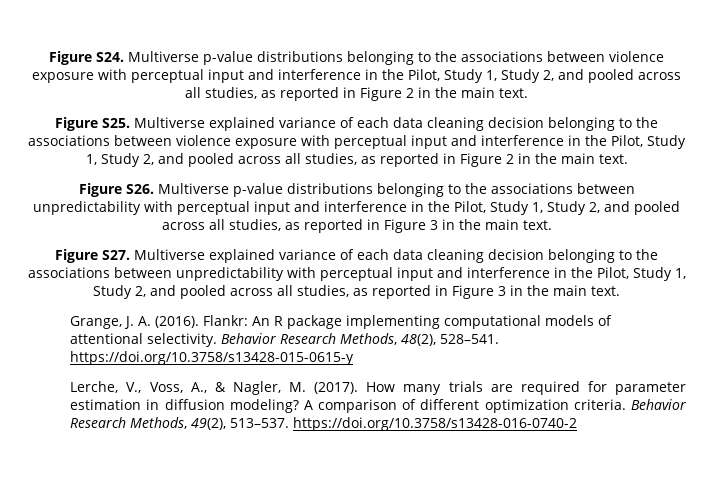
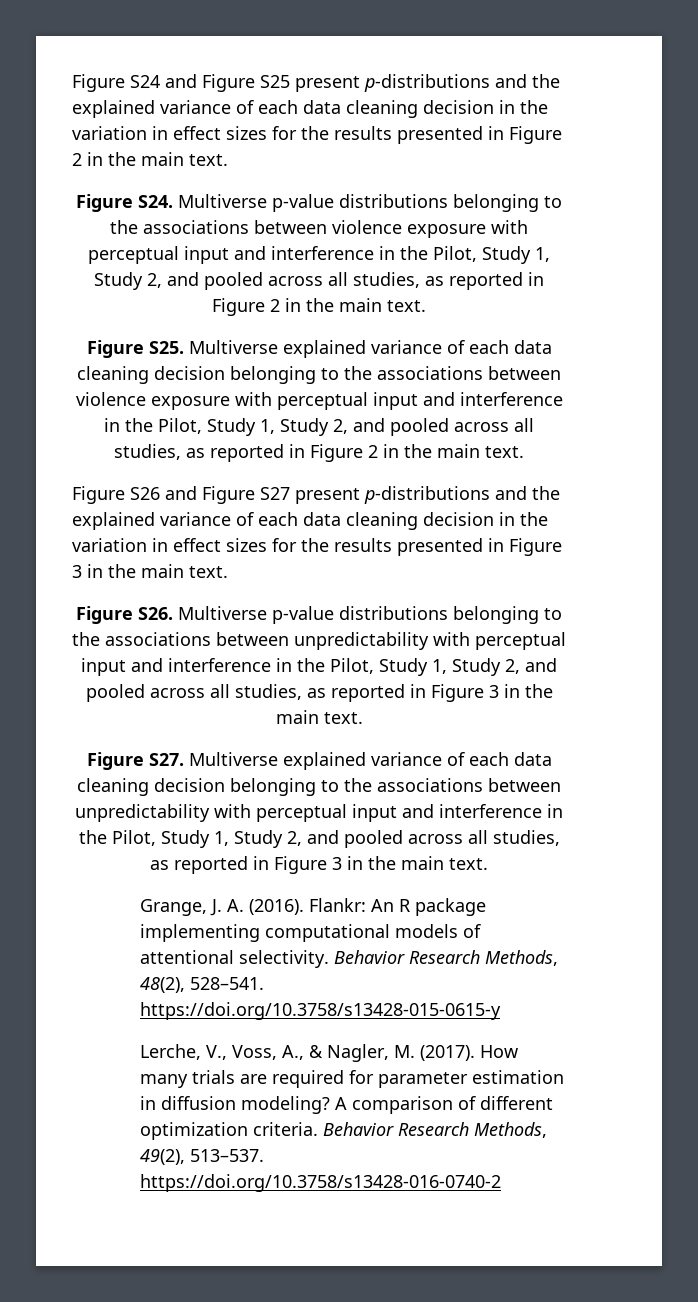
[49,51,92,65] Figure -> [72,74,560,92] [72,100,548,118] [72,126,562,144] [72,152,228,166] [76,194,133,212] Figure S24 and Figure S25 present p-distributions and the explained variance of each data cleaning decision in the variation in effect sizes for the results presented in Figure 2 in the main text. // Figure
(628, 159) none -> [72,486,560,504] [72,512,548,530] [72,538,562,556] [72,564,228,578] // Figure S26 and Figure S27 present p-distributions and the explained variance of each data cleaning decision in the variation in effect sizes for the results presented in Figure 3 in the main text.

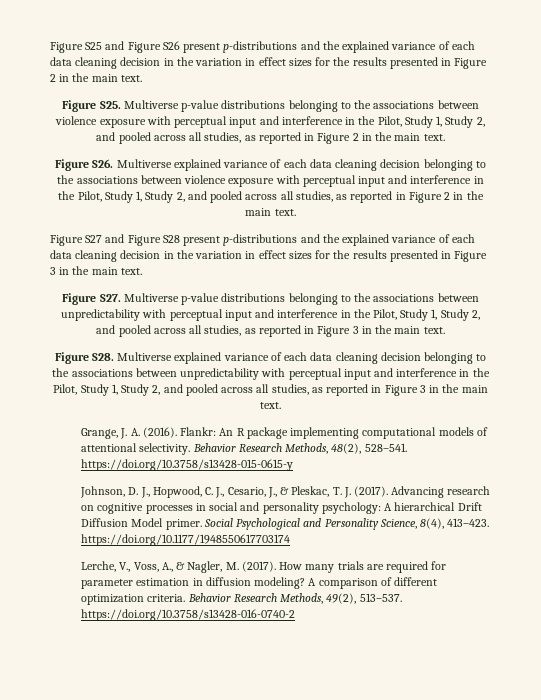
[72,74,290,92] Figure S24 and Figure S25 -> [50,41,180,53] Figure S25 and Figure S26
[138,195,173,208] S24. -> [99,101,121,109] S25.
[148,341,184,354] S25. -> [92,159,114,168] S26.
[130,486,290,504] S26 and Figure S27 -> [85,234,180,246] S27 and Figure S28
[138,607,173,620] S26. -> [99,294,121,302] S27.
[148,753,184,766] S27. -> [91,353,114,361] S28.
(502, 1011) none -> [80,486,491,498] [81,502,482,514] [81,518,490,530] [81,534,291,546] // Johnson, D. J., Hopwood, C. J., Cesario, J., & Pleskac, T. J. (2017). Advancing research on cognitive processes in social and personality psychology: A hierarchical Drift Diffusion Model primer. Social Psychological and Personality Science, 8(4), 413–423. https://doi.org/10.1177/1948550617703174

